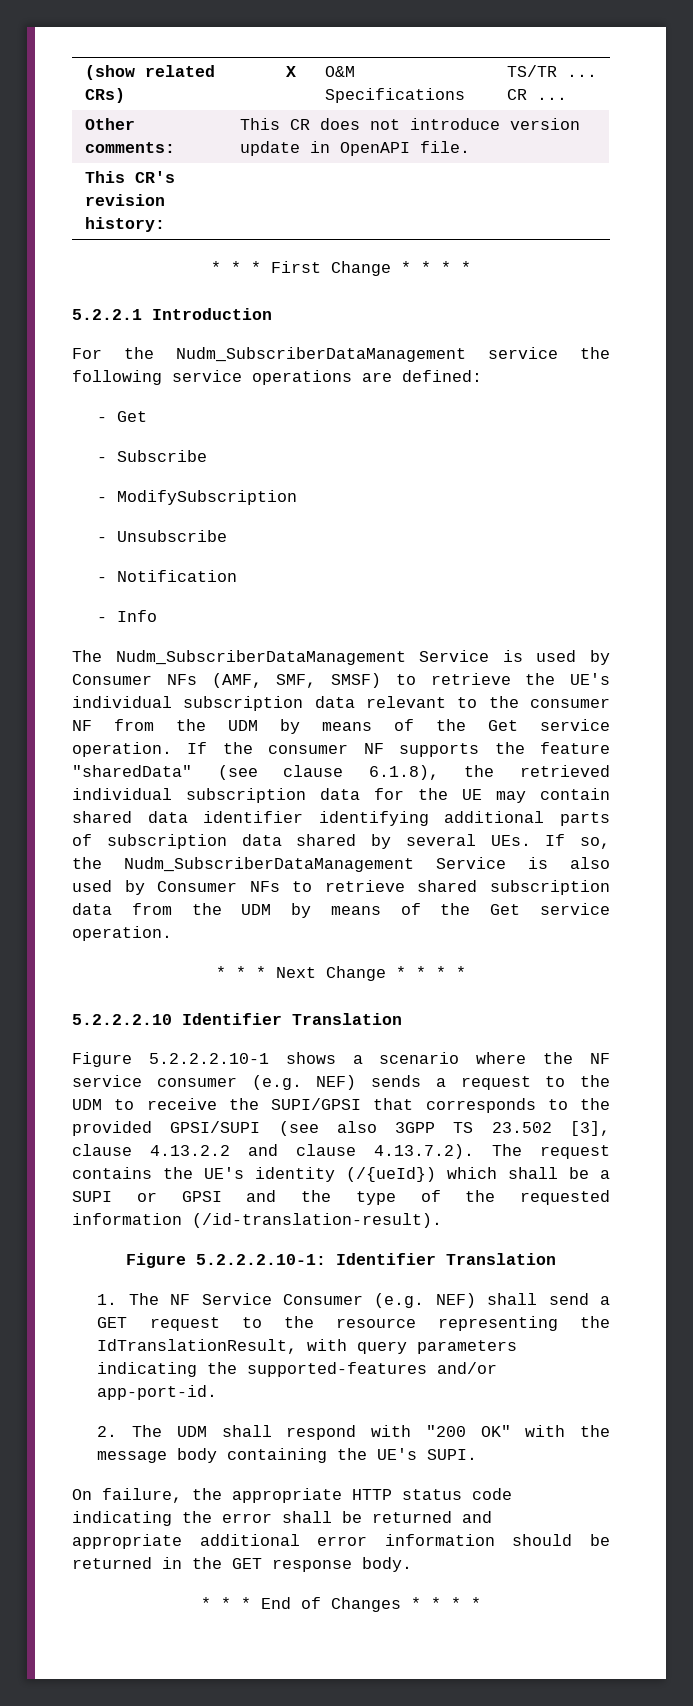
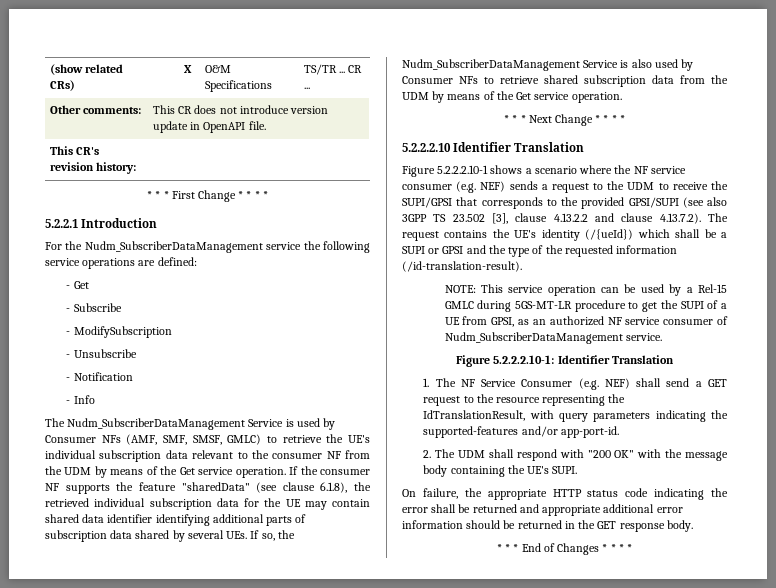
[331,673,381,688] SMSF) -> [192,434,262,445] SMSF, GMLC)
(442, 1220) none -> [444,284,727,296] [444,300,727,312] [444,316,728,327] [444,332,662,344] // NOTE: This service operation can be used by a Rel-15 GMLC during 5GS-MT-LR procedure to get the SUPI of a UE from GPSI, as an authorized NF service consumer of Nudm_SubscriberDataManagement service.

